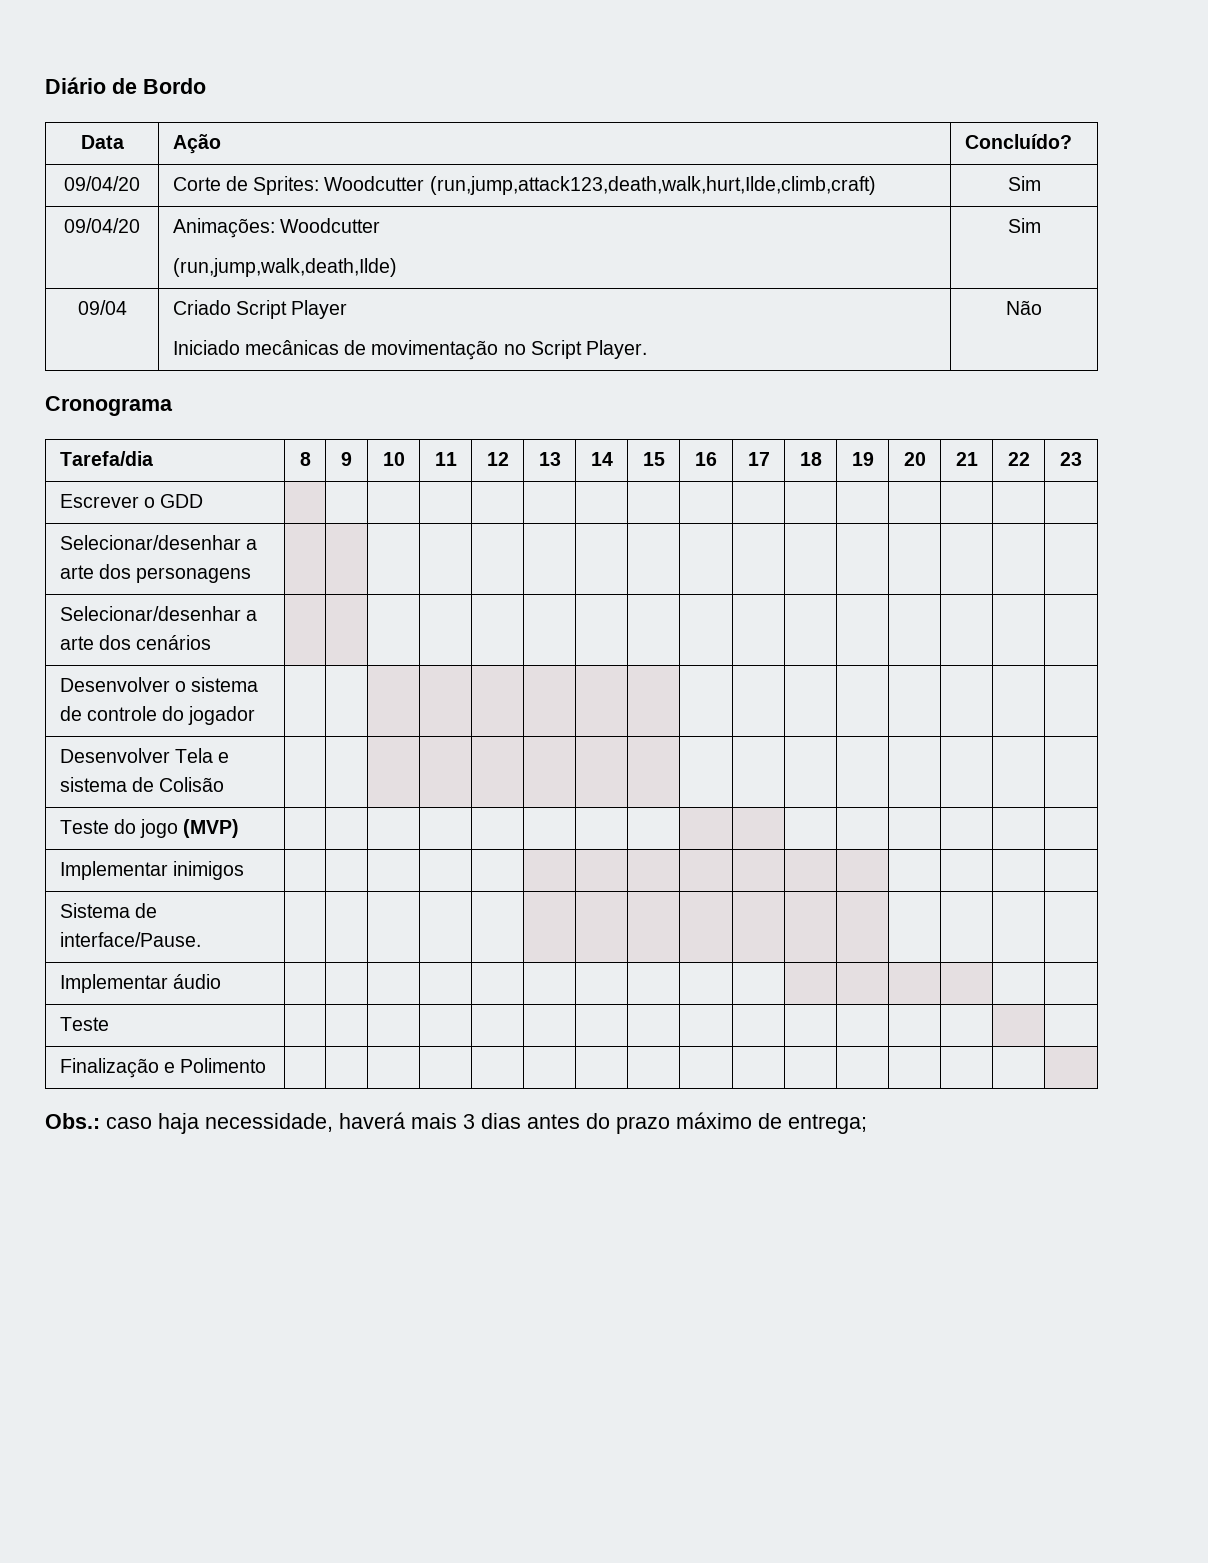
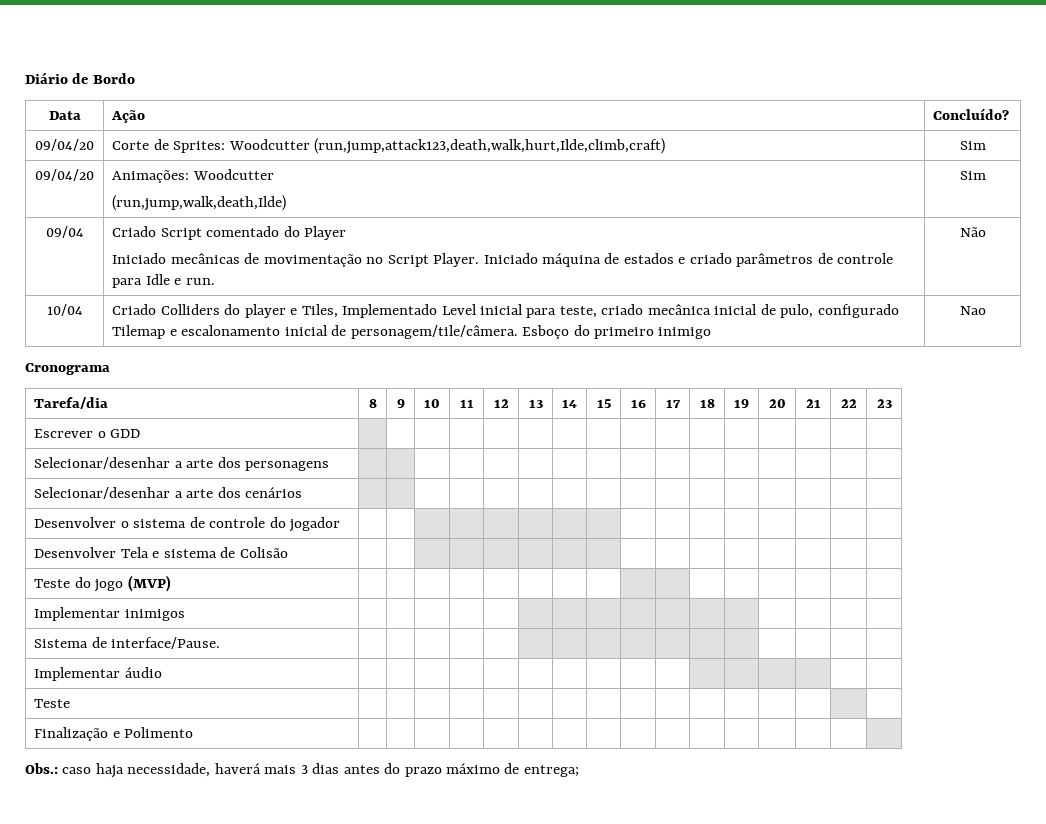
(287, 309) none -> [206,226,300,237] comentado do
[1006,300,1042,315] | Não -> [483,253,894,267] [112,274,215,288] [959,227,986,237] [46,304,83,316] [112,304,899,318] [112,325,712,339] [959,306,986,315] Iniciado máquina de estados e criado parâmetros de controle para Idle e run. | Não // 10/04 | Criado Colliders do player e Tiles, Implementado Level inicial para teste, criado mecânica inicial de pulo, configurado Tilemap e escalonamento inicial de personagem/tile/câmera. Esboço do primeiro inimigo | Nao

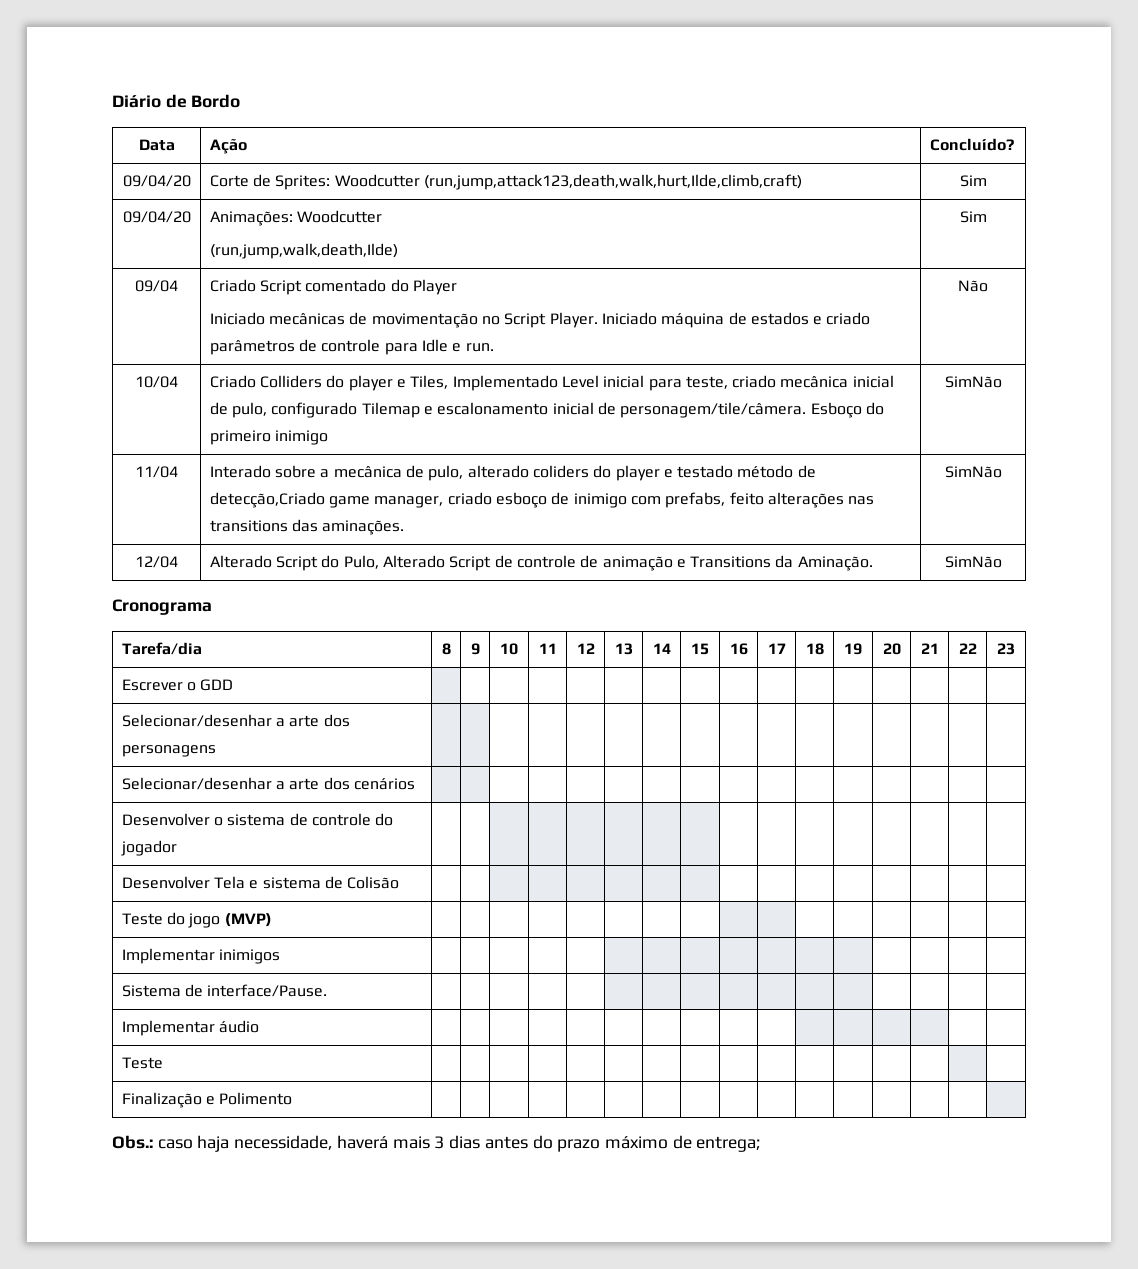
[959,306,986,315] Nao -> [944,376,1002,388] [135,466,178,478] [209,465,816,481] [209,492,875,508] [209,519,405,535] [944,466,1002,478] [135,556,178,568] [209,555,873,571] [944,556,1002,568] SimNão // 11/04 | Interado sobre a mecânica de pulo, alterado coliders do player e testado método de detecção,Criado game manager, criado esboço de inimigo com prefabs, feito alterações nas transitions das aminações. | SimNão // 12/04 | Alterado Script do Pulo, Alterado Script de controle de animação e Transitions da Aminação. | SimNão

